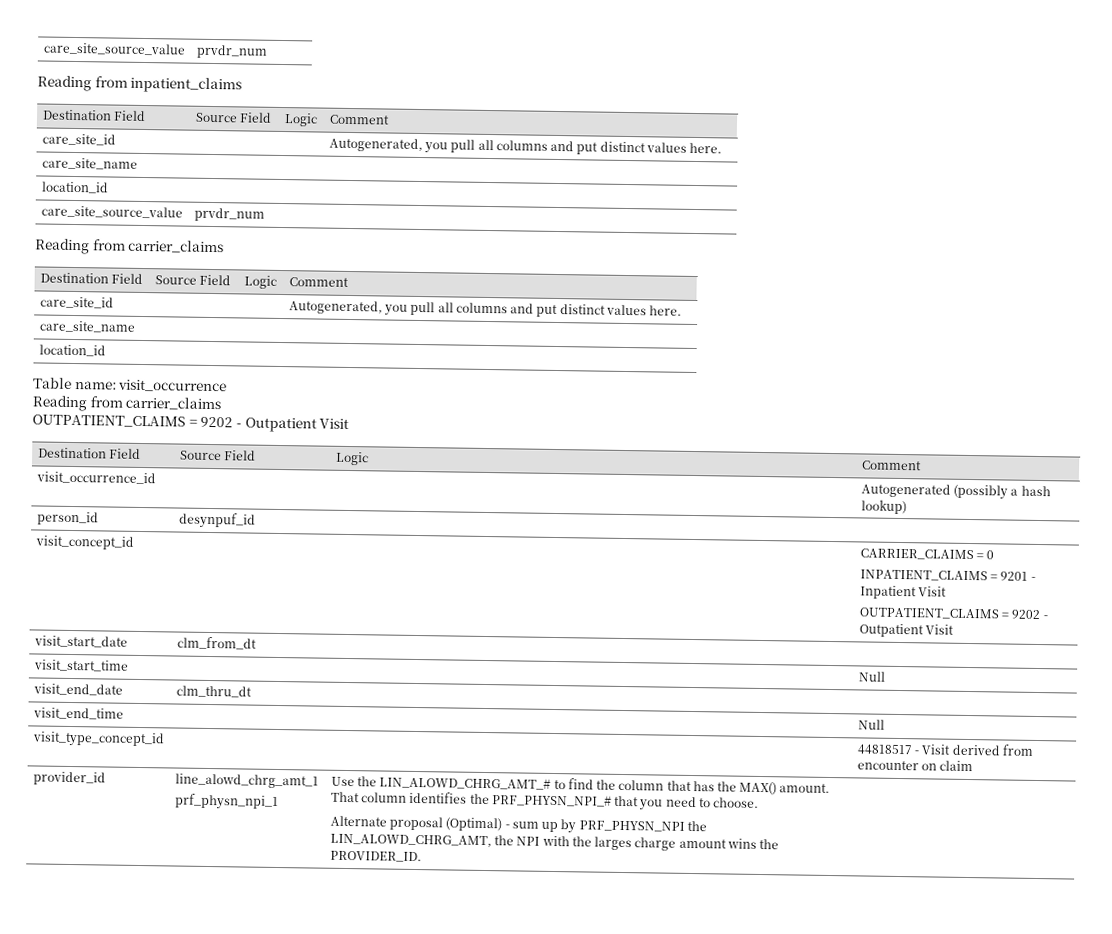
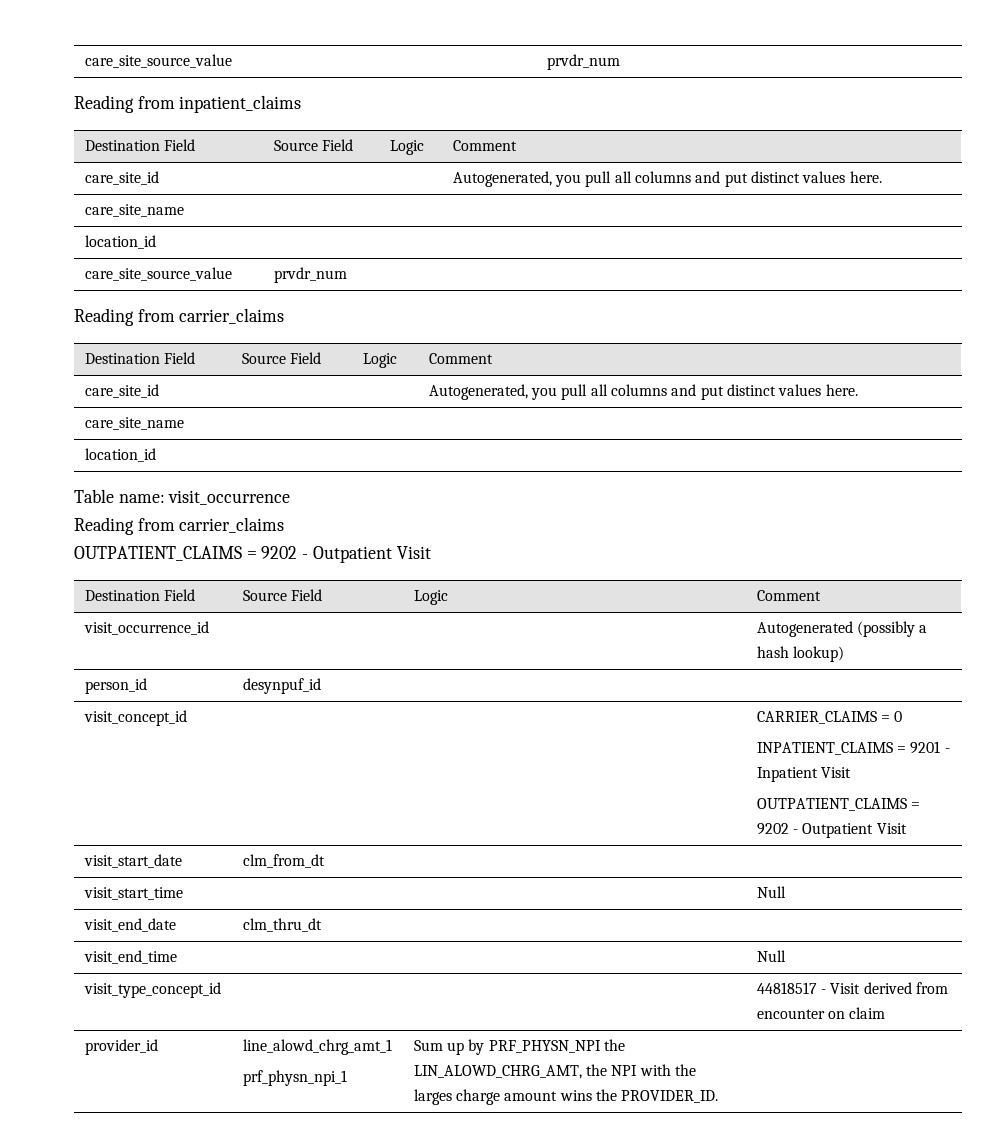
[330,776,831,796] [330,791,759,811] [329,815,539,832] Use the LIN_ALOWD_CHRG_AMT_# to find the column that has the MAX() amount. That column identifies the PRF_PHYSN_NPI_# that you need to choose. // Alternate proposal (Optimal) - sum -> [413,1040,443,1051] Sum

